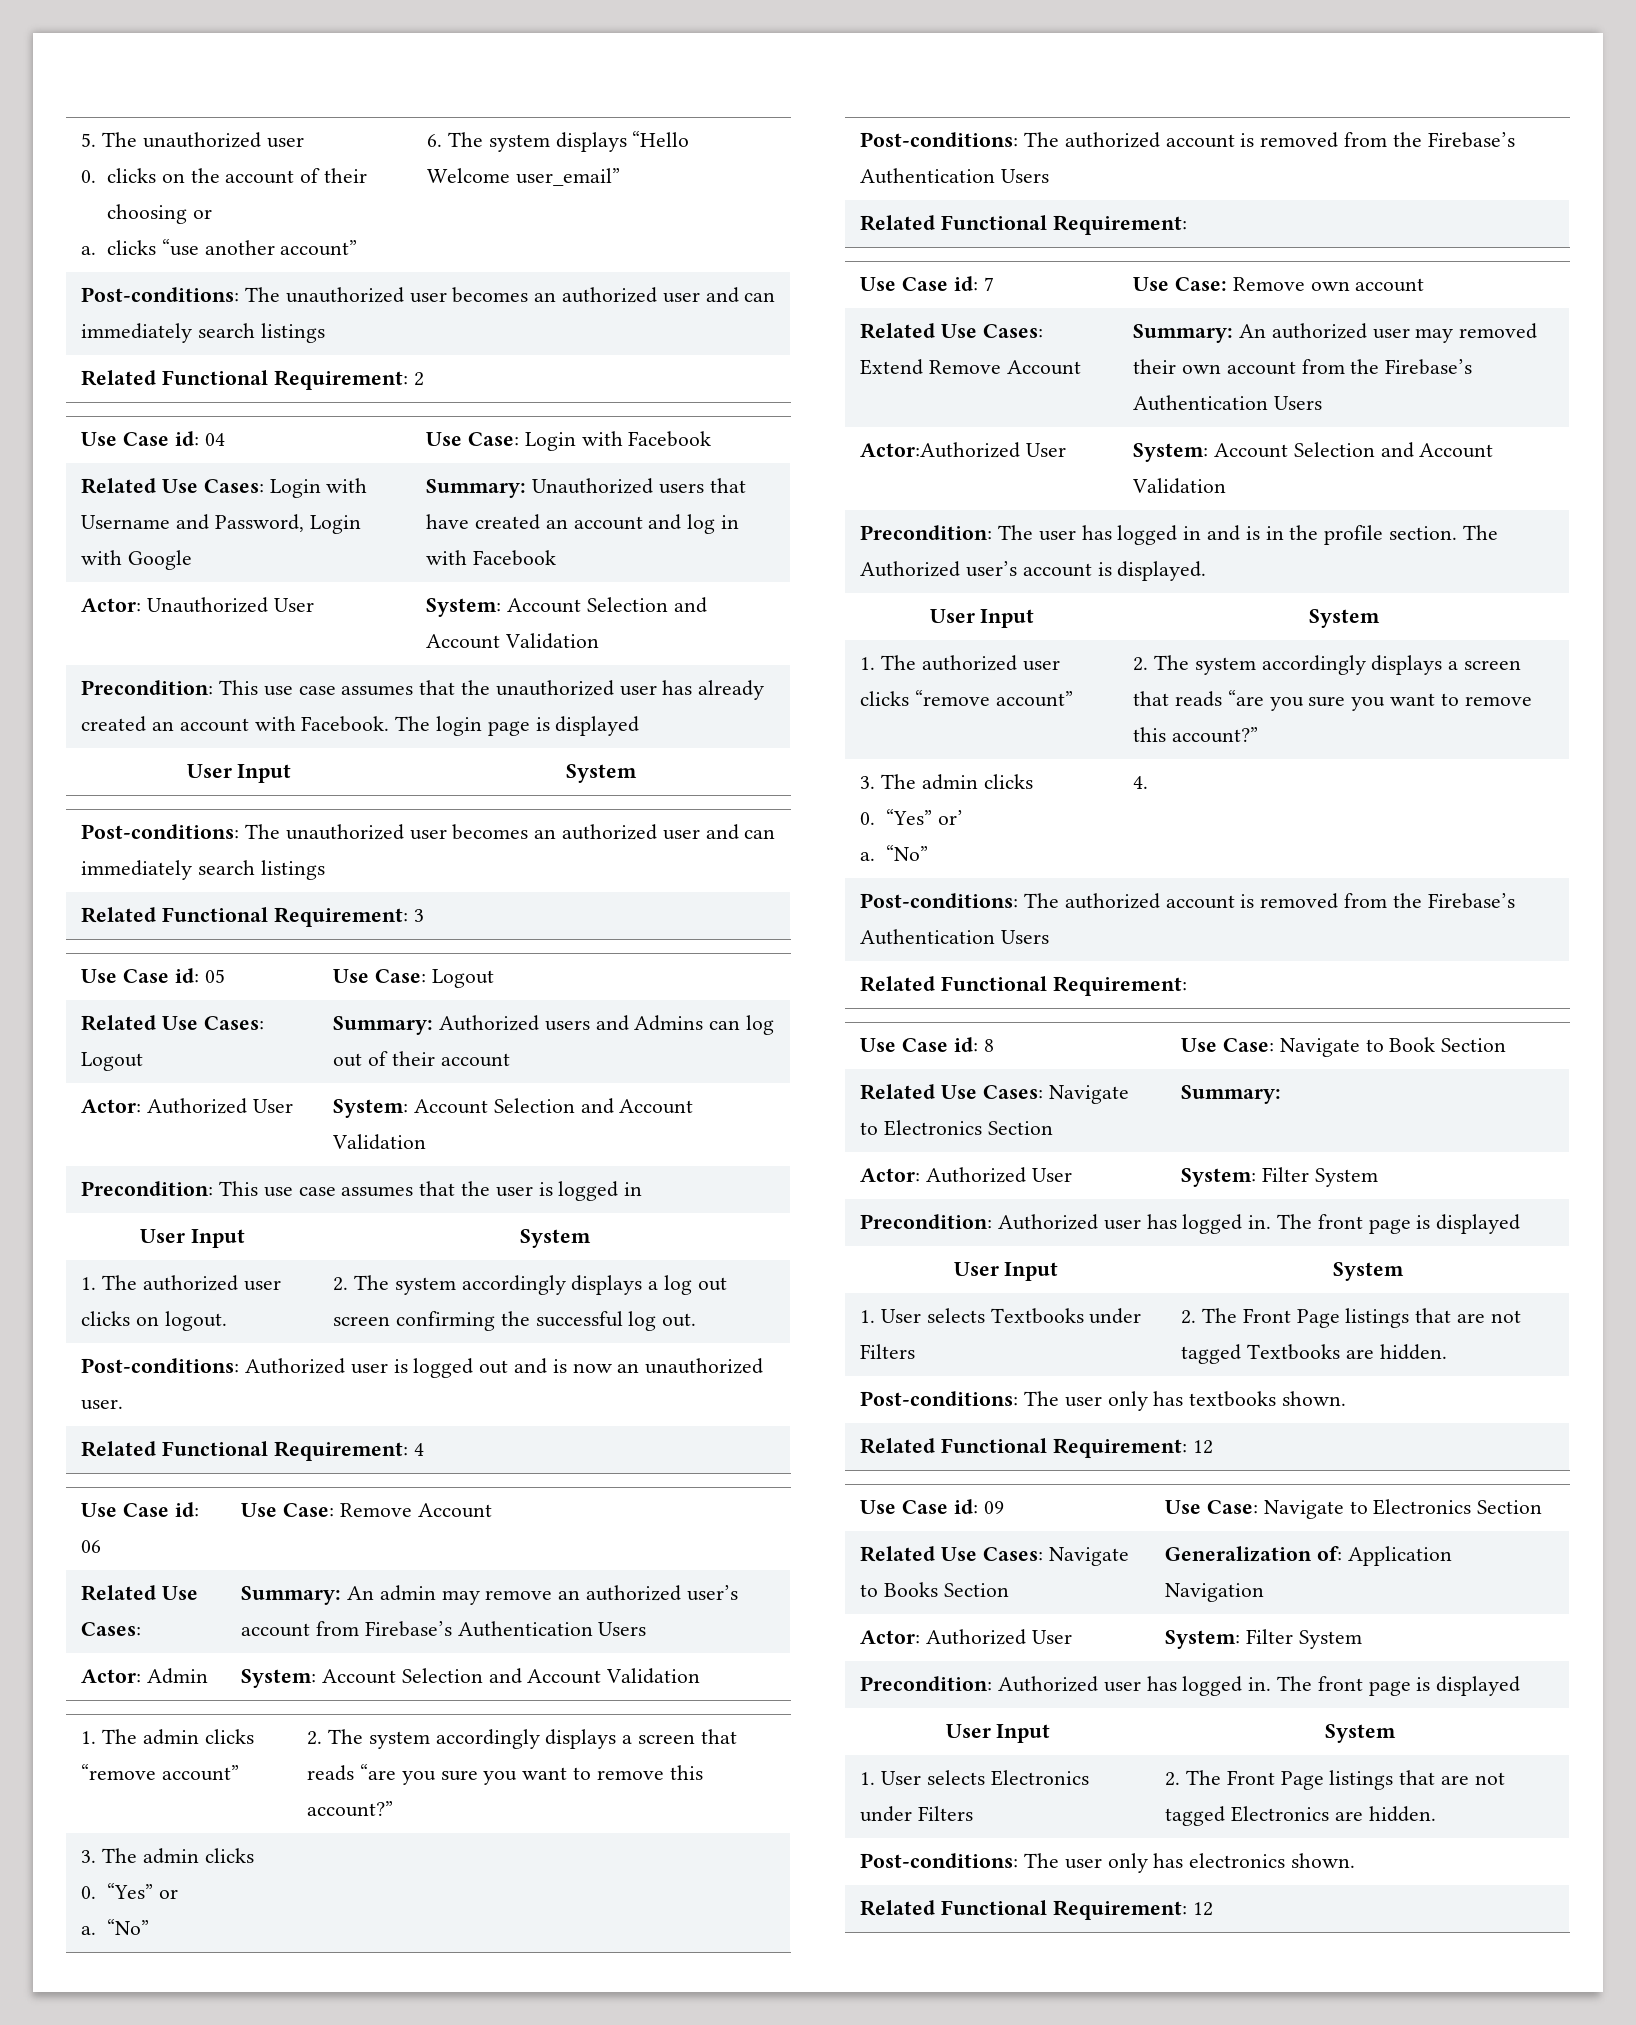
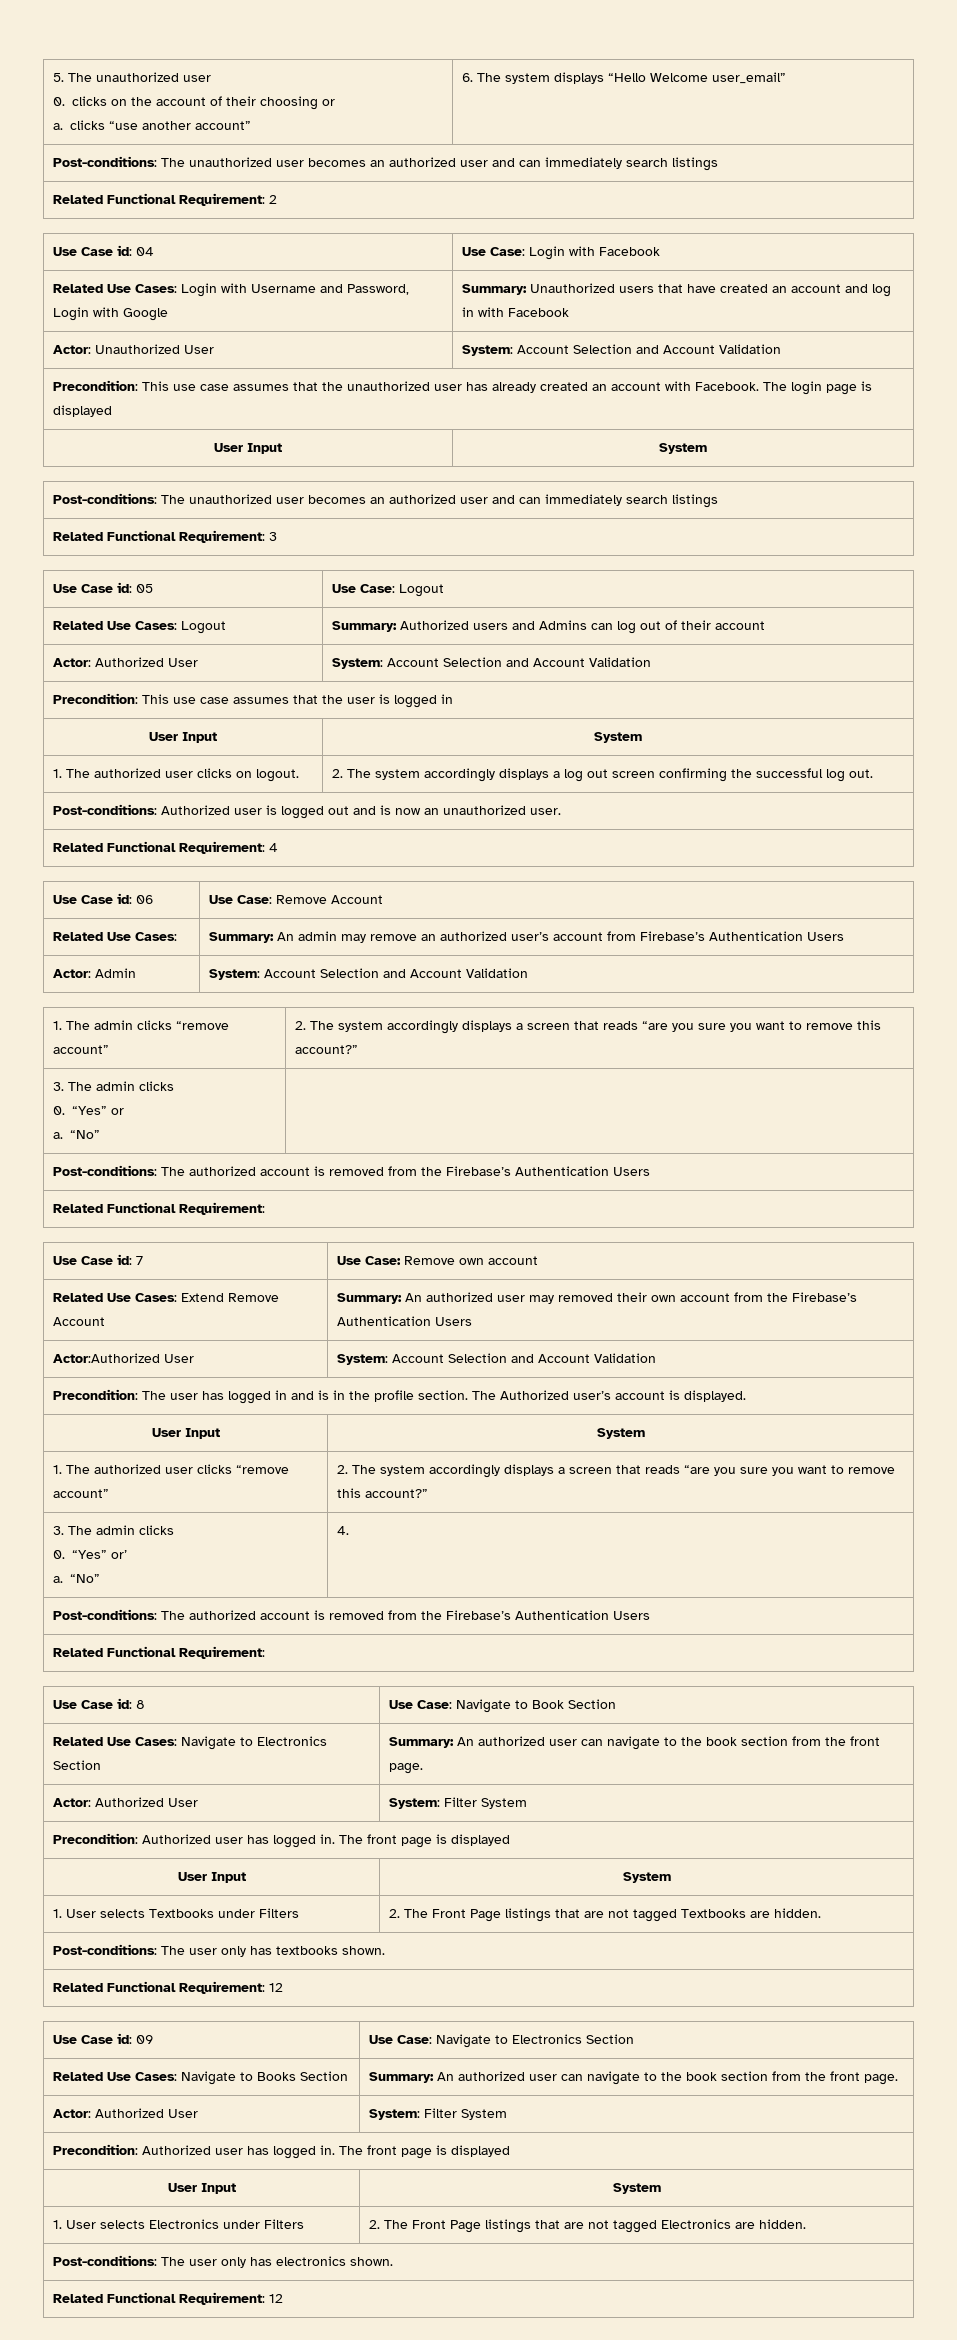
(1282, 1094) none -> [456,1736,880,1750] [388,1763,423,1774] An authorized user can navigate to the book section from the front page.
[1165,1546,1452,1566] [1165,1583,1265,1602] Generalization of: Application Navigation -> [368,2071,898,2085] Summary: An authorized user can navigate to the book section from the front page.

